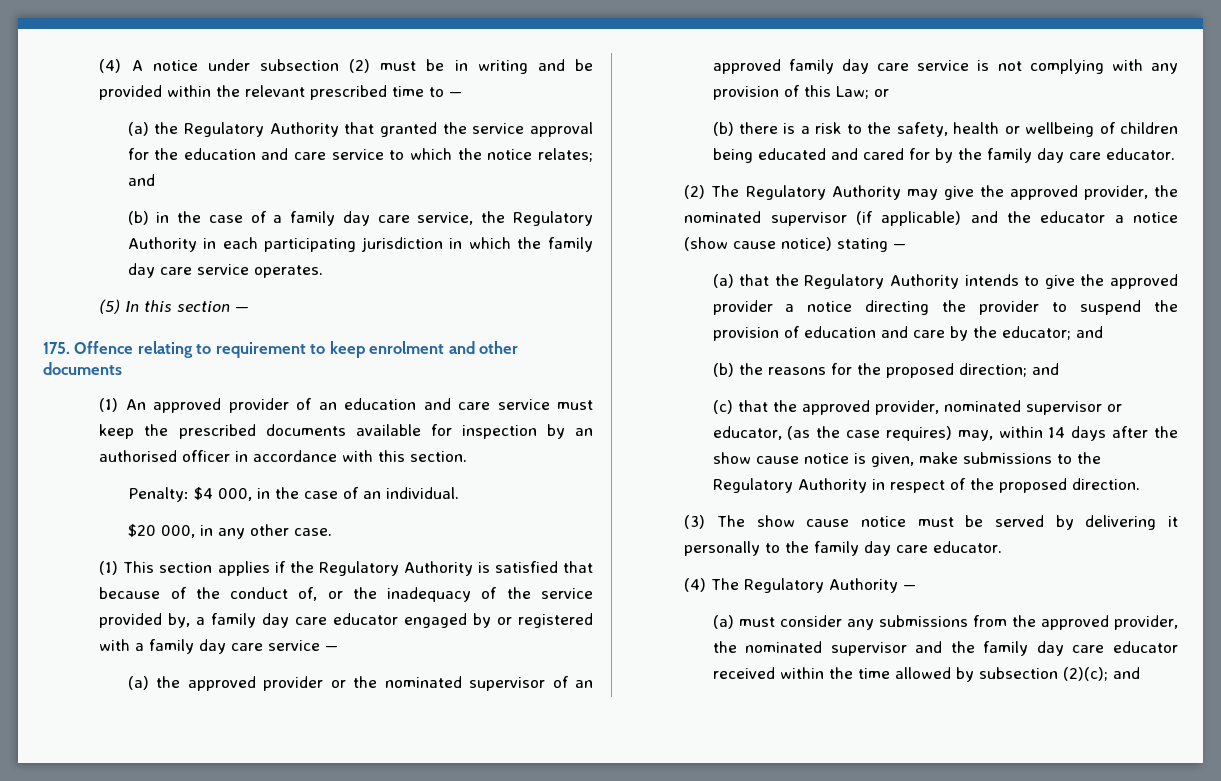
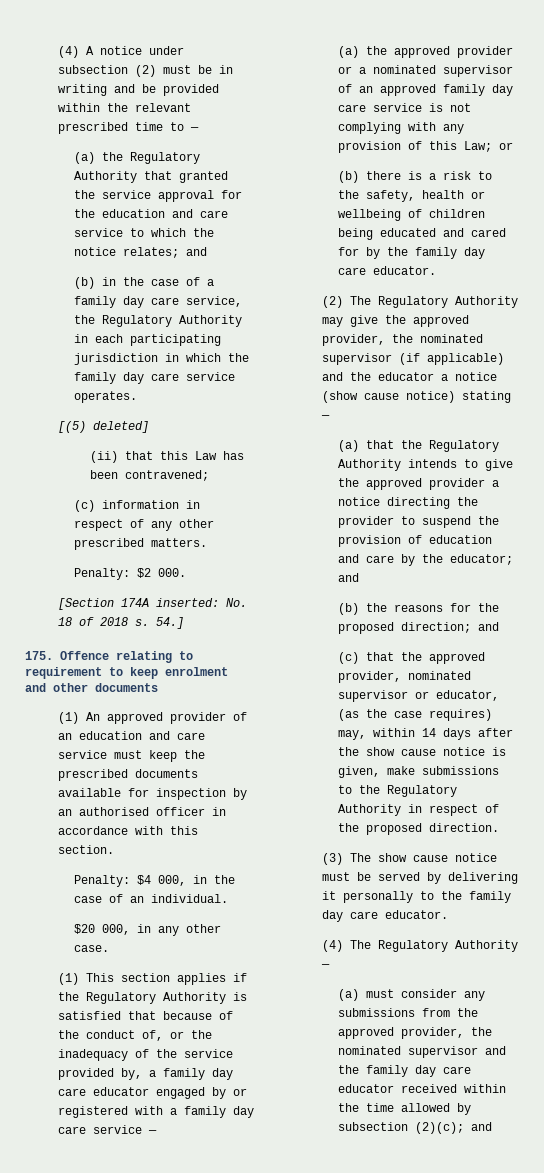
[99,299,249,314] (5) In this section — -> [57,421,149,433] [90,451,245,463] [90,470,210,481] [73,500,200,512] [73,519,214,531] [73,538,207,550] [73,568,186,580] [57,598,247,610] [57,617,184,629] [(5) deleted] // (ii) that this Law has been contravened; // (c) information in respect of any other prescribed matters. // Penalty: $2 000. // [Section 174A inserted: No. 18 of 2018 s. 54.]
[353,676,378,688] the -> [358,67,366,74] a

